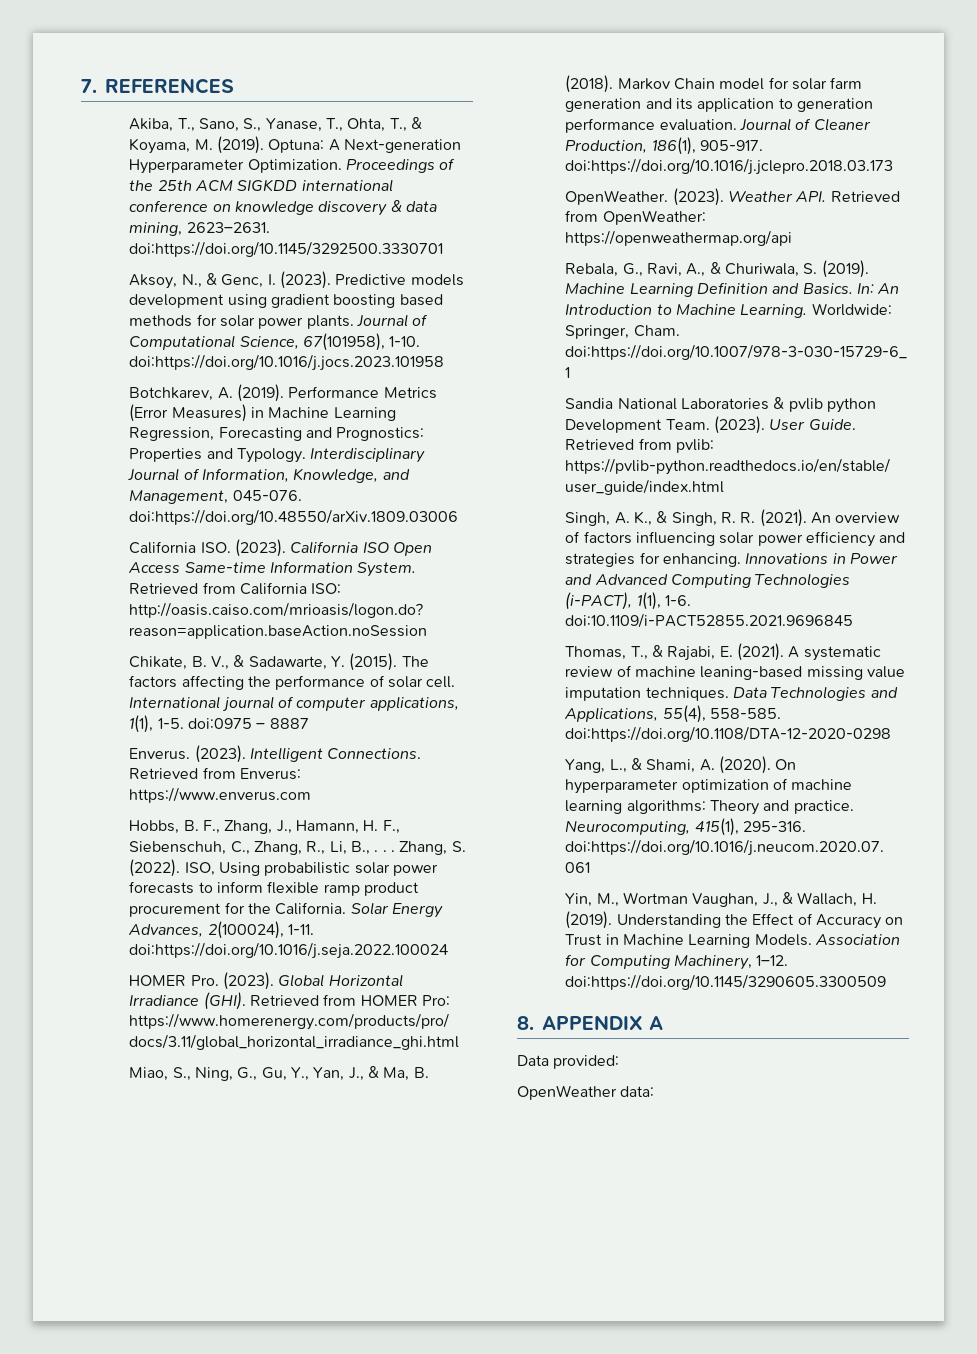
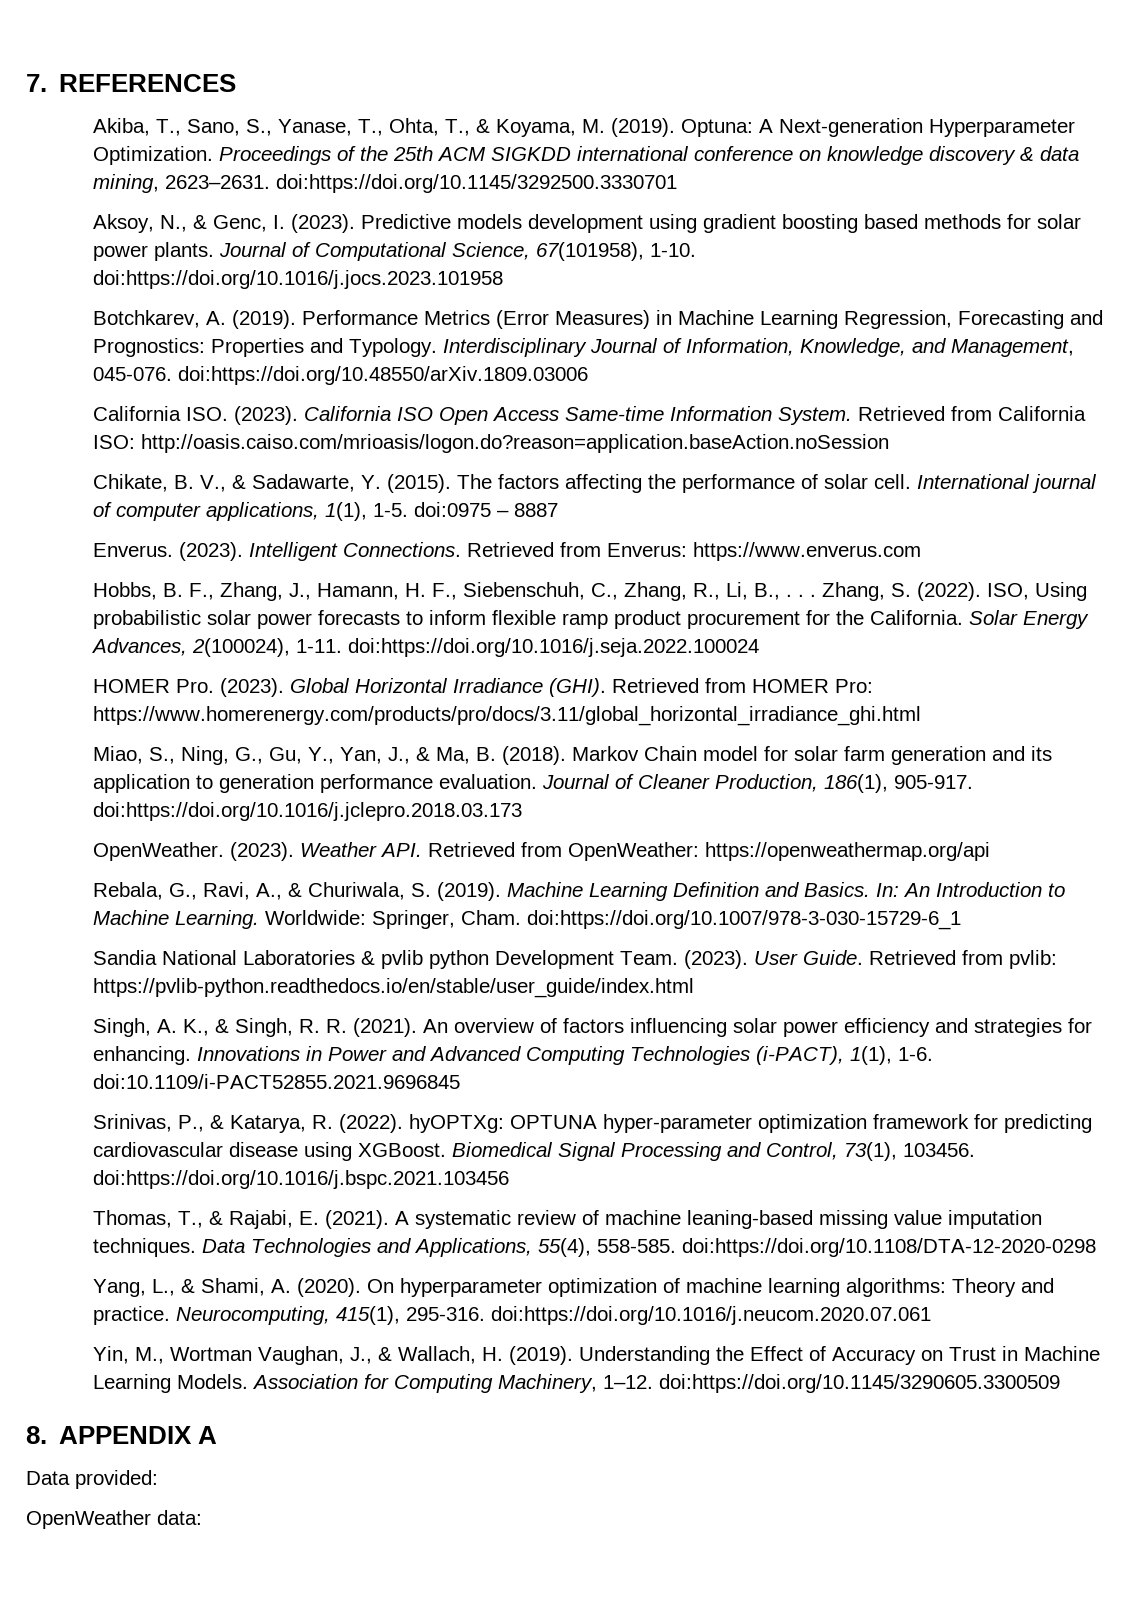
(854, 620) none -> [92,1114,1092,1133] [92,1142,975,1161] [92,1170,509,1189] // Srinivas, P., & Katarya, R. (2022). hyOPTXg: OPTUNA hyper-parameter optimization framework for predicting cardiovascular disease using XGBoost. Biomedical Signal Processing and Control, 73(1), 103456. doi:https://doi.org/10.1016/j.bspc.2021.103456

